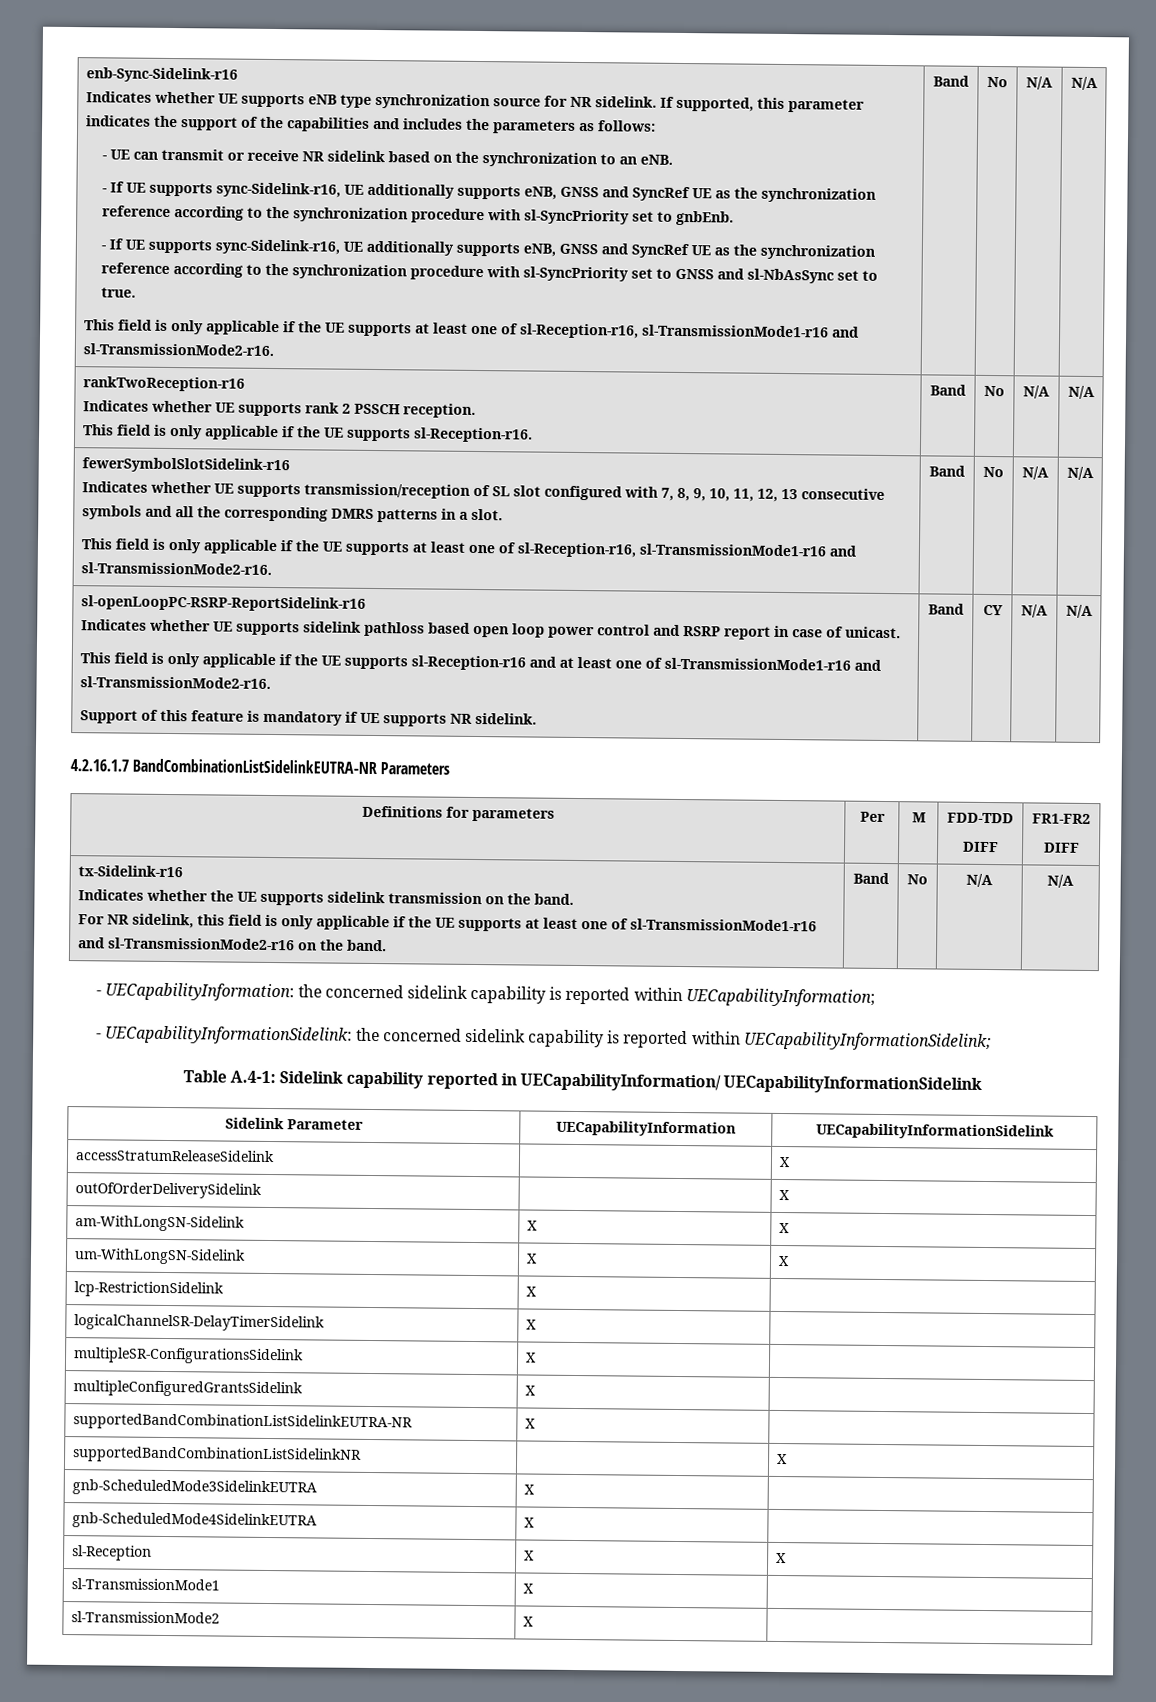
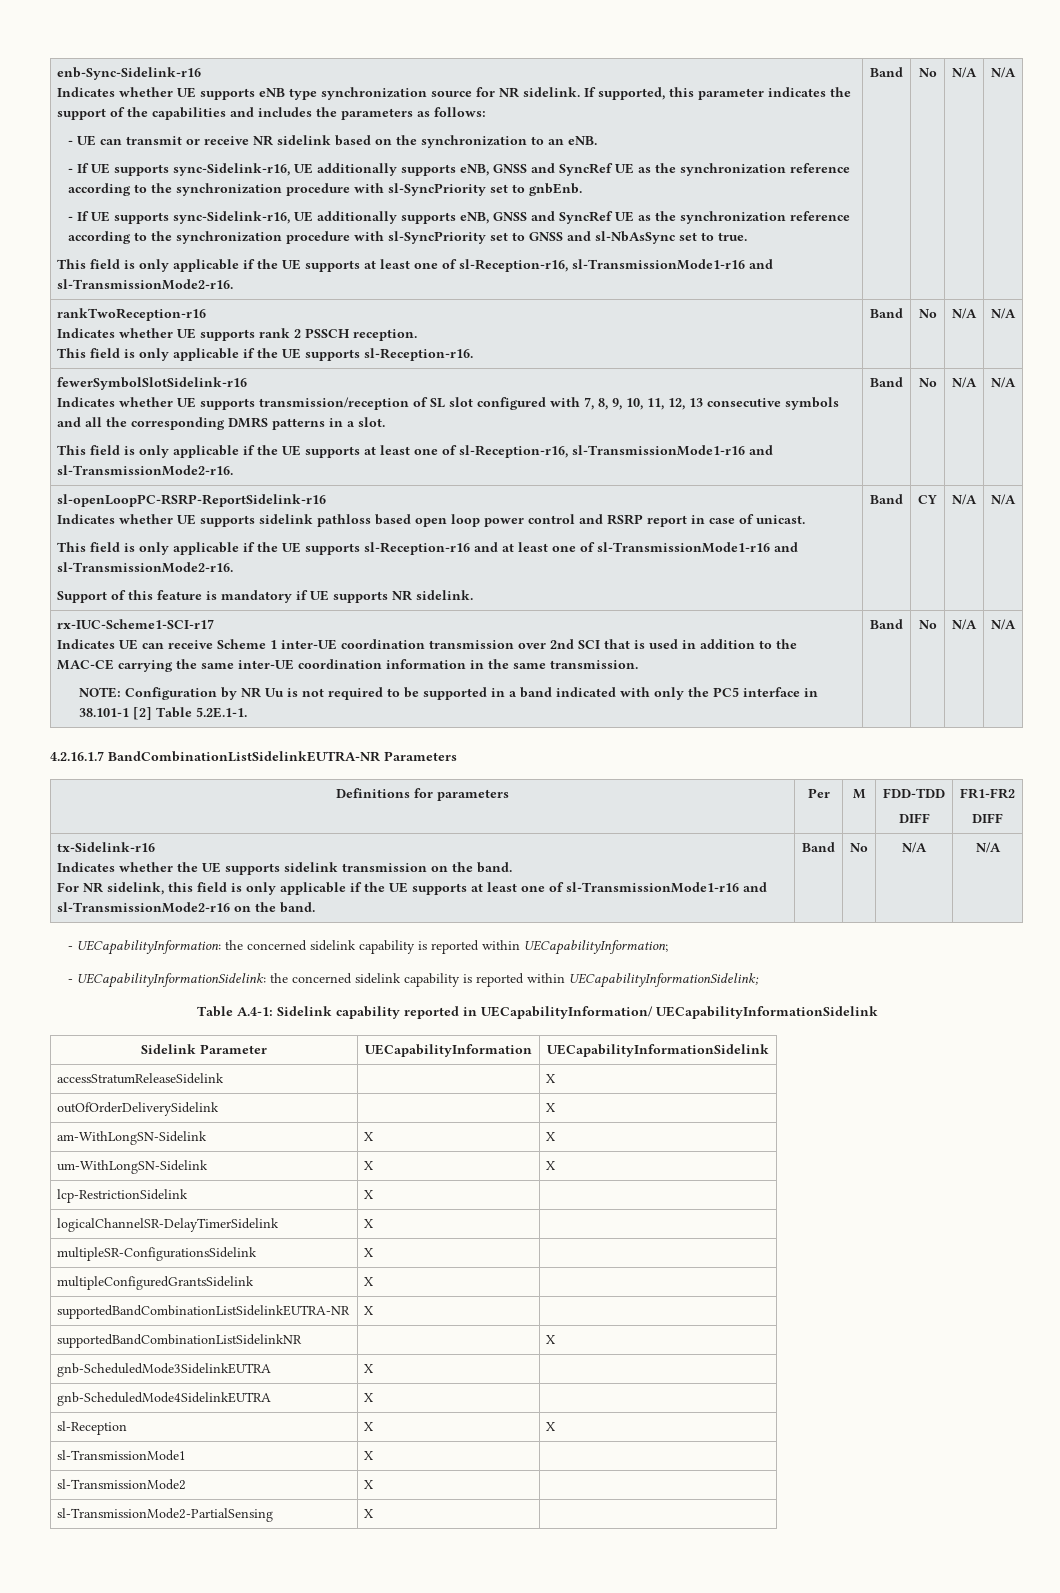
(1093, 611) none -> [57,619,215,629] [57,639,798,650] [57,659,639,672] [78,687,818,700] [78,707,247,720] [870,619,903,629] [918,620,937,629] [952,619,977,630] [991,619,1016,630] // rx-IUC-Scheme1-SCI-r17 // Indicates UE can receive Scheme 1 inter-UE coordination transmission over 2nd SCI that is used in addition to the MAC-CE carrying the same inter-UE coordination information in the same transmission. // NOTE: Configuration by NR Uu is not required to be supported in a band indicated with only the PC5 interface in 38.101-1 [2] Table 5.2E.1-1. | Band | No | N/A | N/A
(534, 1621) none -> [57,1508,274,1522] [364,1509,375,1518] // sl-TransmissionMode2-PartialSensing | X |

